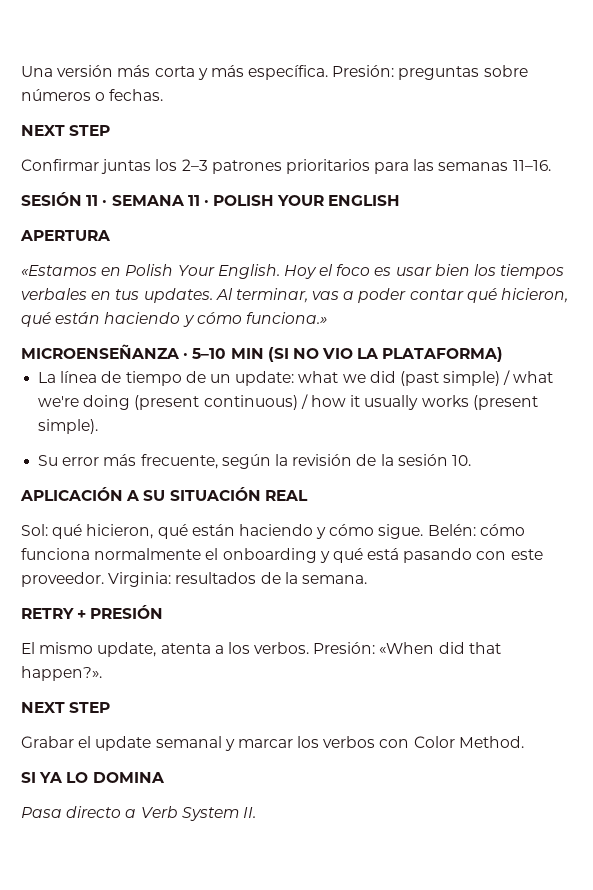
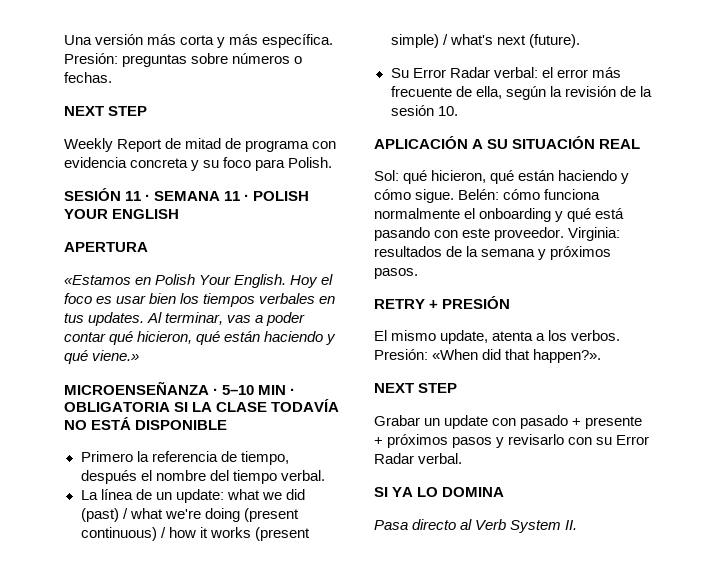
[21,159,551,174] Confirmar juntas los 2–3 patrones prioritarios para las semanas 11–16. -> [64,138,337,152] [64,157,333,171] Weekly Report de mitad de programa con evidencia concreta y su foco para Polish.
[196,312,327,324] cómo funciona.» -> [64,350,140,364] qué viene.»
[267,347,504,362] (SI NO VIO LA PLATAFORMA) -> [290,388,296,395] [64,399,340,412] [64,417,228,430] [80,451,289,465] [80,470,325,484] · OBLIGATORIA SI LA CLASE TODAVÍA NO ESTÁ DISPONIBLE // Primero la referencia de tiempo, después el nombre del tiempo verbal.
[125,371,206,386] tiempo de -> (152, 494) none
[399,371,501,386] (past simple) -> [80,508,119,522] (past)
[364,395,419,410] usually -> (208, 532) none
[38,419,99,434] [38,454,218,469] simple). // Su error más frecuente, -> [390,34,580,48] [390,67,621,78] [390,86,502,99] simple) / what's next (future). // Su Error Radar verbal: el error más frecuente de ella,
[301,575,367,584] semana. -> [481,246,612,260] [374,268,418,279] semana y próximos pasos.
[78,736,524,751] el update semanal y marcar los verbos con Color Method. -> [424,415,643,429] [374,434,650,448] [374,453,463,464] un update con pasado + presente + próximos pasos y revisarlo con su Error Radar verbal.
[125,809,137,818] a -> [460,519,473,530] al

